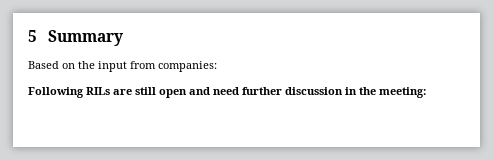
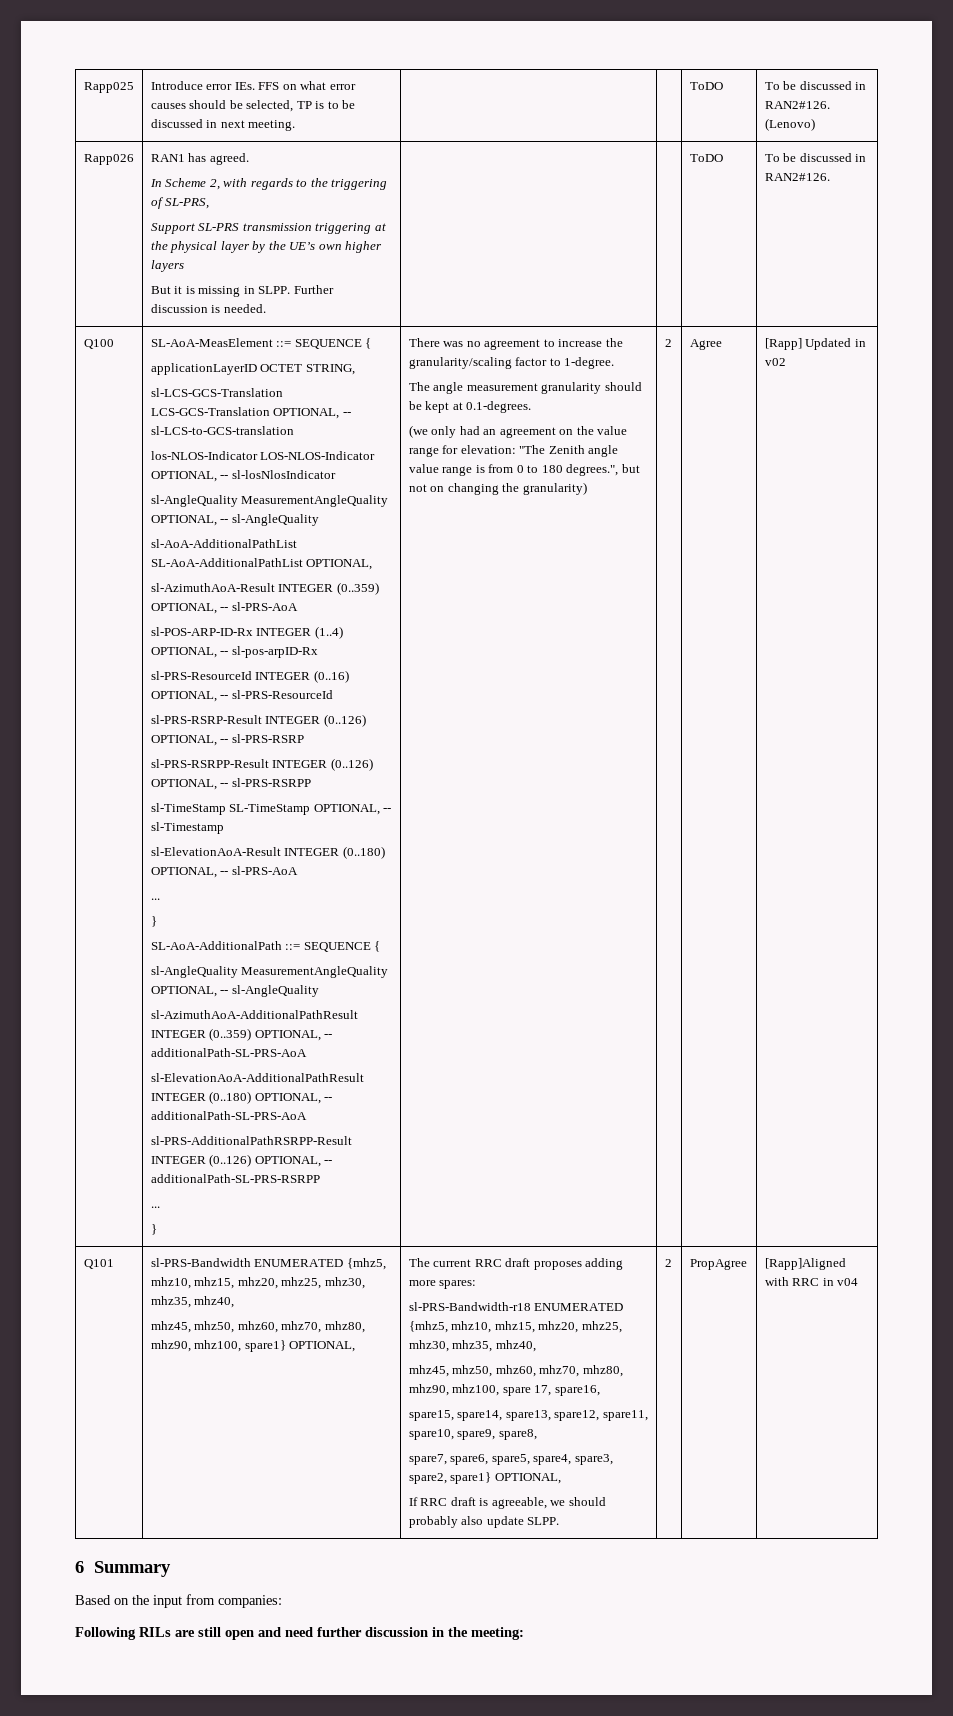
[28,30,37,42] 5 -> [83,82,134,93] [150,81,356,90] [150,100,356,112] [150,119,296,131] [689,82,723,90] [764,81,867,90] [764,101,830,109] [764,118,815,131] [83,154,134,165] [150,153,249,165] [149,178,388,190] [150,197,210,209] [150,223,386,234] [150,241,383,253] [150,260,184,272] [150,285,334,297] [150,304,266,313] [689,154,723,162] [764,153,867,162] [764,173,830,181] [83,339,114,349] [150,338,372,349] [150,363,355,375] [150,388,283,397] [150,407,351,419] [150,426,294,435] [150,451,376,460] [150,470,336,482] [150,495,389,507] [150,514,319,526] [150,539,297,548] [150,558,373,570] [150,582,379,595] [150,602,298,614] [150,626,343,639] [150,646,318,658] [150,670,349,683] [150,690,333,702] [150,714,366,727] [150,734,304,746] [150,758,373,771] [150,778,311,790] [150,803,392,815] [150,822,224,834] [150,846,385,859] [150,866,298,878] [150,898,160,900] [150,916,157,927] [150,941,381,952] [150,966,389,978] [150,985,319,997] [150,1010,358,1019] [150,1028,333,1041] [150,1048,307,1057] [150,1073,364,1082] [150,1091,333,1104] [150,1111,307,1120] [150,1136,352,1145] [150,1154,333,1167] [150,1174,320,1183] [150,1206,160,1208] [150,1224,157,1235] [408,338,623,350] [408,357,615,369] [408,382,642,394] [408,401,532,413] [408,425,628,438] [408,445,619,457] [408,464,640,476] [408,482,587,495] [664,339,672,347] [689,339,722,350] [764,338,866,350] [764,358,786,366] [83,1259,114,1269] [150,1258,386,1270] [150,1277,365,1289] [150,1296,235,1308] [150,1321,365,1333] [150,1340,356,1352] [408,1258,624,1270] [408,1280,477,1289] [408,1302,624,1311] [408,1321,622,1333] [408,1340,536,1352] [408,1365,623,1377] [408,1384,600,1396] [408,1410,648,1421] [408,1429,537,1440] [408,1454,613,1465] [408,1472,561,1484] [408,1497,606,1509] [408,1516,560,1528] [664,1259,672,1267] [689,1259,747,1270] [764,1258,846,1270] [764,1277,859,1286] [75,1561,84,1573] Rapp025 | Introduce error IEs. FFS on what error causes should be selected, TP is to be discussed in next meeting. | | | ToDO | To be discussed in RAN2#126. (Lenovo) // Rapp026 | RAN1 has agreed. // In Scheme 2, with regards to the triggering of SL-PRS, // Support SL-PRS transmission triggering at the physical layer by the UE’s own higher layers // But it is missing in SLPP. Further discussion is needed. | | | ToDO | To be discussed in RAN2#126. // Q100 | SL-AoA-MeasElement ::= SEQUENCE { // applicationLayerID OCTET STRING, // sl-LCS-GCS-Translation LCS-GCS-Translation OPTIONAL, -- sl-LCS-to-GCS-translation // los-NLOS-Indicator LOS-NLOS-Indicator OPTIONAL, -- sl-losNlosIndicator // sl-AngleQuality MeasurementAngleQuality OPTIONAL, -- sl-AngleQuality // sl-AoA-AdditionalPathList SL-AoA-AdditionalPathList OPTIONAL, // sl-AzimuthAoA-Result INTEGER (0..359) OPTIONAL, -- sl-PRS-AoA // sl-POS-ARP-ID-Rx INTEGER (1..4) OPTIONAL, -- sl-pos-arpID-Rx // sl-PRS-ResourceId INTEGER (0..16) OPTIONAL, -- sl-PRS-ResourceId // sl-PRS-RSRP-Result INTEGER (0..126) OPTIONAL, -- sl-PRS-RSRP // sl-PRS-RSRPP-Result INTEGER (0..126) OPTIONAL, -- sl-PRS-RSRPP // sl-TimeStamp SL-TimeStamp OPTIONAL, -- sl-Timestamp // sl-ElevationAoA-Result INTEGER (0..180) OPTIONAL, -- sl-PRS-AoA // ... // } // SL-AoA-AdditionalPath ::= SEQUENCE { // sl-AngleQuality MeasurementAngleQuality OPTIONAL, -- sl-AngleQuality // sl-AzimuthAoA-AdditionalPathResult INTEGER (0..359) OPTIONAL, -- additionalPath-SL-PRS-AoA // sl-ElevationAoA-AdditionalPathResult INTEGER (0..180) OPTIONAL, -- additionalPath-SL-PRS-AoA // sl-PRS-AdditionalPathRSRPP-Result INTEGER (0..126) OPTIONAL, -- additionalPath-SL-PRS-RSRPP // ... // } | There was no agreement to increase the granularity/scaling factor to 1-degree. // The angle measurement granularity should be kept at 0.1-degrees. // (we only had an agreement on the value range for elevation: "The Zenith angle value range is from 0 to 180 degrees.", but not on changing the granularity) | 2 | Agree | [Rapp] Updated in v02 // Q101 | sl-PRS-Bandwidth ENUMERATED {mhz5, mhz10, mhz15, mhz20, mhz25, mhz30, mhz35, mhz40, // mhz45, mhz50, mhz60, mhz70, mhz80, mhz90, mhz100, spare1} OPTIONAL, | The current RRC draft proposes adding more spares: // sl-PRS-Bandwidth-r18 ENUMERATED {mhz5, mhz10, mhz15, mhz20, mhz25, mhz30, mhz35, mhz40, // mhz45, mhz50, mhz60, mhz70, mhz80, mhz90, mhz100, spare 17, spare16, // spare15, spare14, spare13, spare12, spare11, spare10, spare9, spare8, // spare7, spare6, spare5, spare4, spare3, spare2, spare1} OPTIONAL, // If RRC draft is agreeable, we should probably also update SLPP. | 2 | PropAgree | [Rapp]Aligned with RRC in v04 // 6

